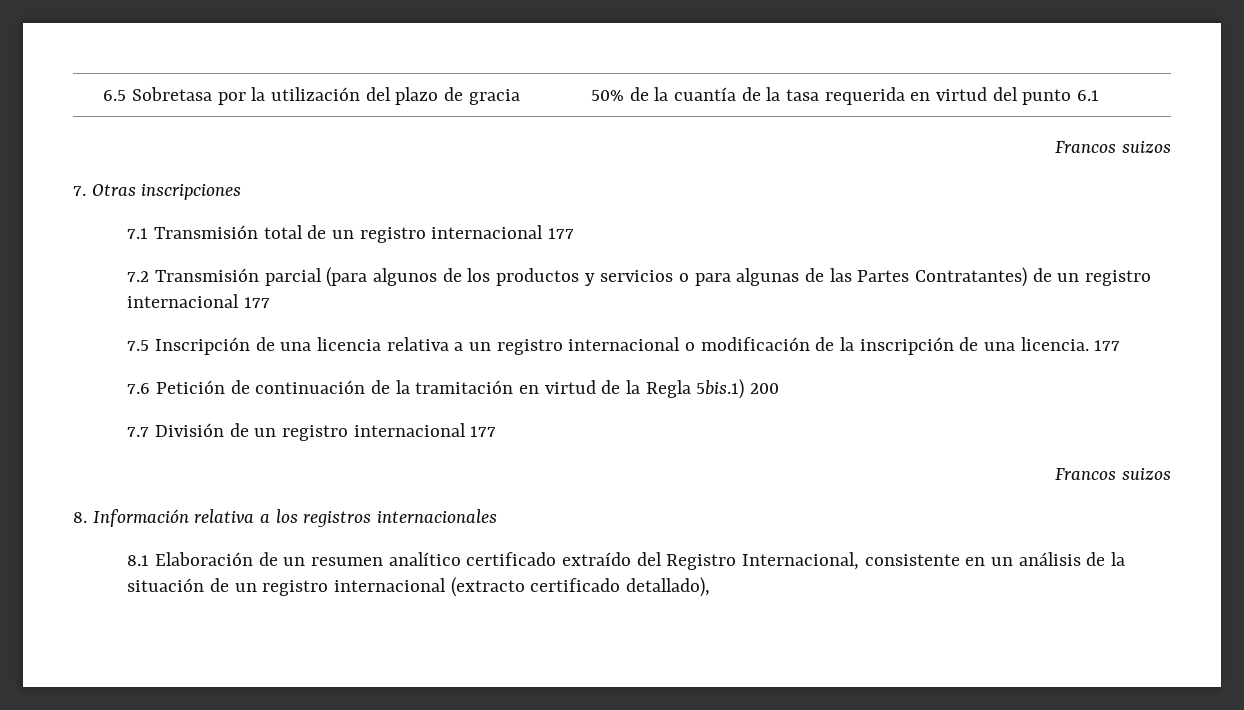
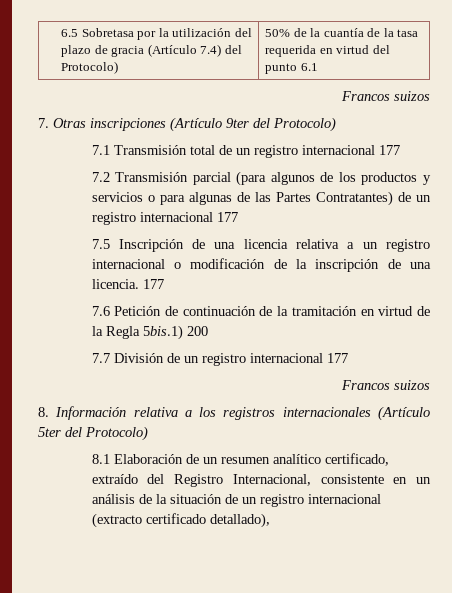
(520, 97) none -> [147,44,242,57] [61,61,119,74] (Artículo 7.4) del Protocolo)
(242, 192) none -> [170,117,336,132] (Artículo 9ter del Protocolo)
(498, 516) none -> [377,406,430,421] [38,426,148,441] (Artículo 5ter del Protocolo)
[466,552,557,566] certificado -> [324,453,389,466] certificado,

